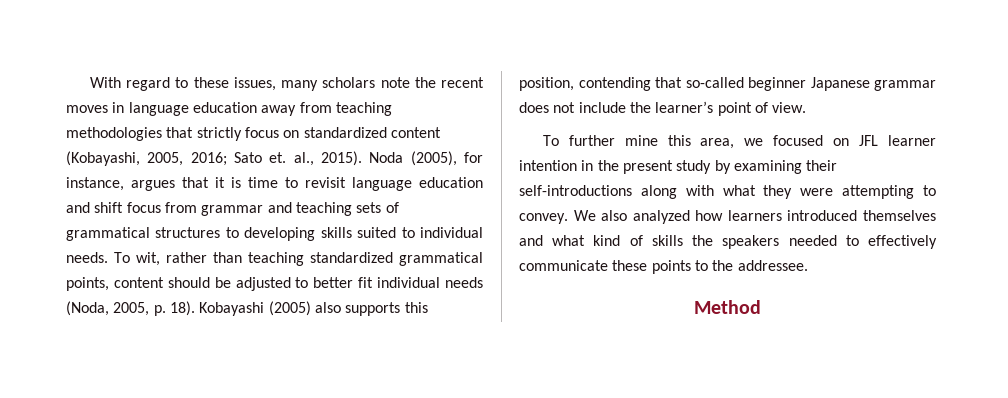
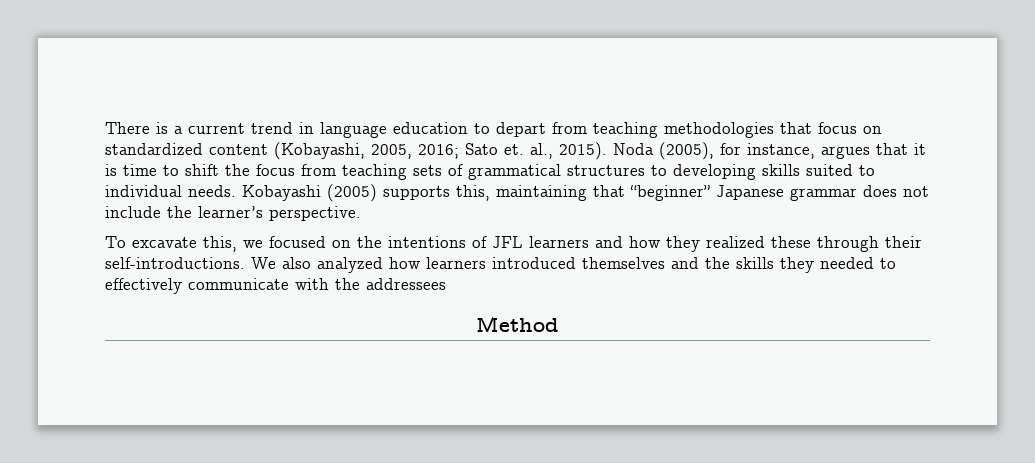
[89,77,484,91] [66,105,108,113] With regard to these issues, many scholars note the recent moves -> [105,122,293,134] There is a current trend
[261,105,297,116] away -> [474,122,546,137] to depart
[196,127,242,141] strictly -> (812, 128) none
[305,177,483,191] [66,202,292,216] revisit language education and shift focus from grammar and -> [185,164,336,176] shift the focus from
[114,252,483,266] [66,277,484,291] [66,301,428,316] [519,77,806,91] To wit, rather than teaching standardized grammatical points, content should be adjusted to better fit individual needs (Noda, 2005, p. 18). Kobayashi (2005) also supports this position, contending that so-called beginner -> [242,184,710,202] Kobayashi (2005) supports this, maintaining that “beginner”
[717,102,807,116] [542,135,936,149] [519,160,838,174] [519,185,936,199] [519,213,568,224] point of view. // To further mine this area, we focused on JFL learner intention in the present study by examining their self-introductions along with what they were attempting to convey. -> [269,206,361,221] [105,236,922,252] [105,257,245,269] perspective. // To excavate this, we focused on the intentions of JFL learners and how they realized these through their self-introductions.
[552,235,937,249] [519,260,808,274] what kind of skills the speakers needed to effectively communicate these points to the addressee. -> [705,257,896,273] [105,278,446,294] the skills they needed to effectively communicate with the addressees

